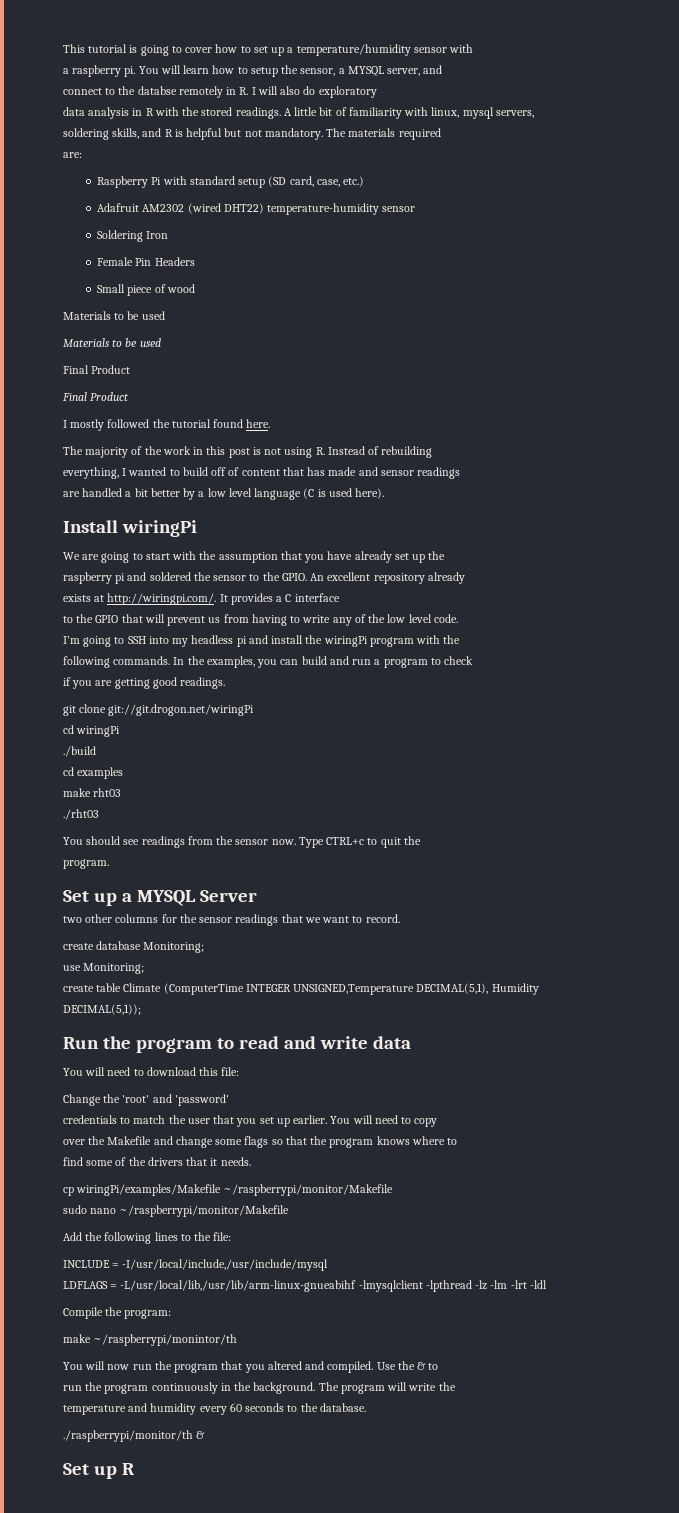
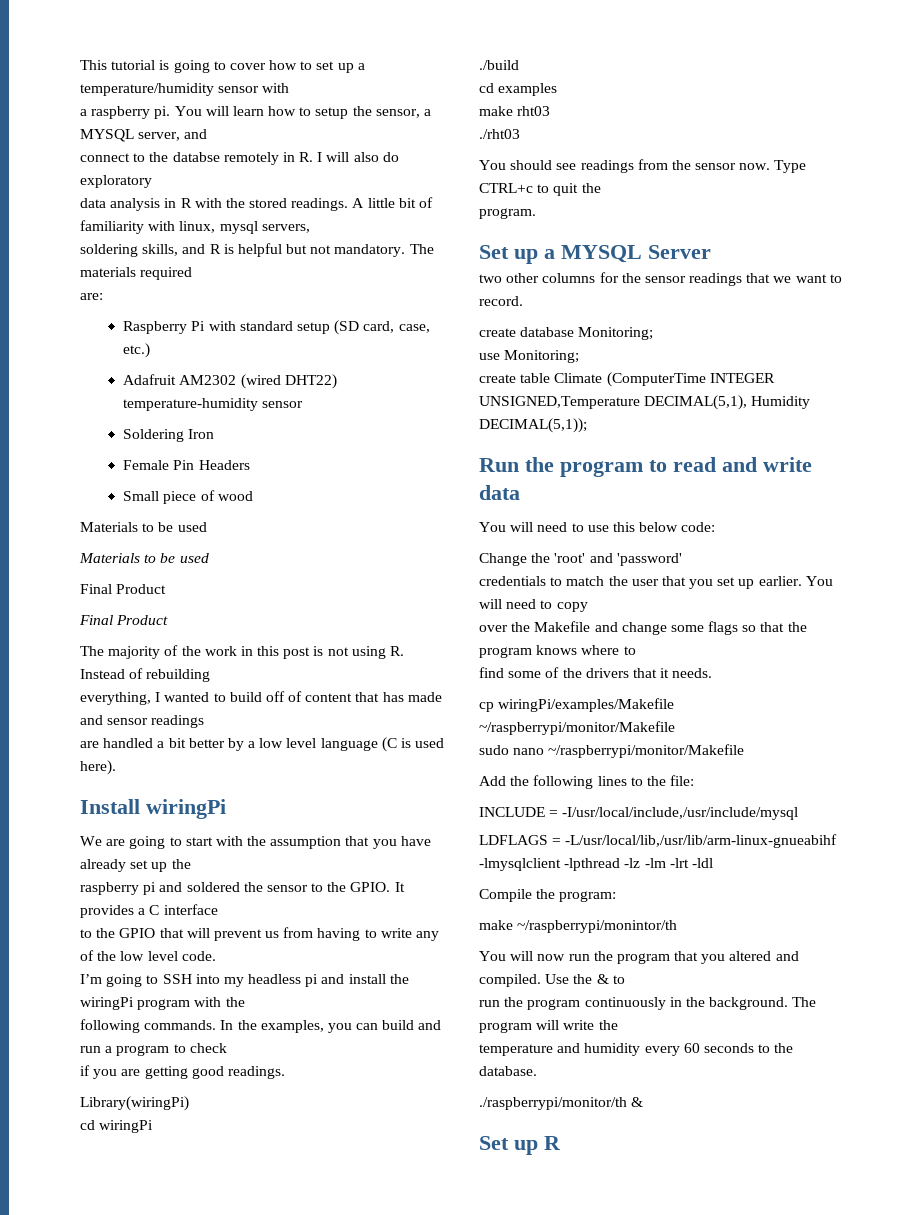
[63,419,271,431] // I mostly followed the tutorial found here. -> (169, 620) none
[310,572,465,584] [63,593,217,605] An excellent repository already // exists at http://wiringpi.com/. -> (391, 887) none
[63,704,255,716] git clone git://git.drogon.net/wiringPi -> [80,1096,189,1111] Library(wiringPi)
[146,1067,240,1076] download this file: -> [587,522,716,532] use this below code:

